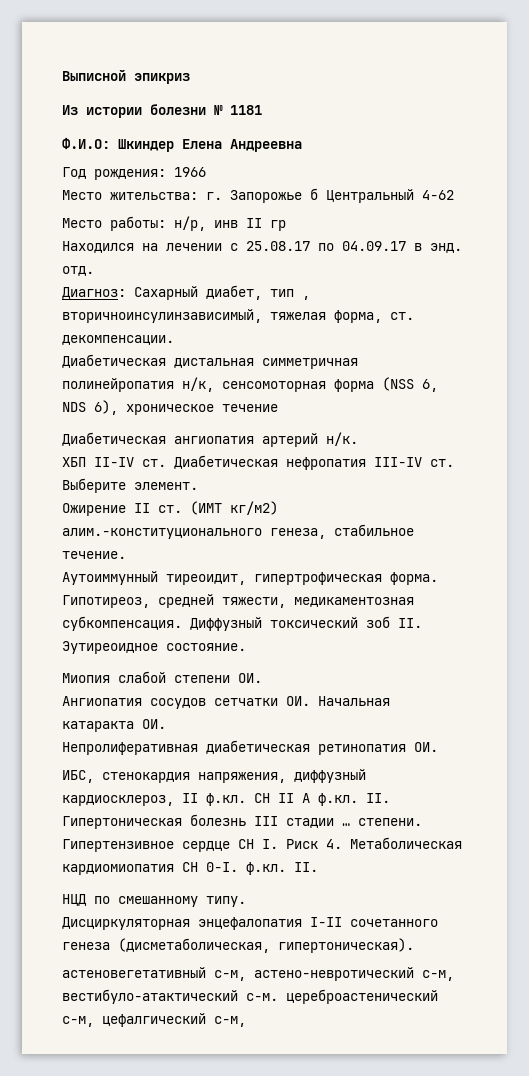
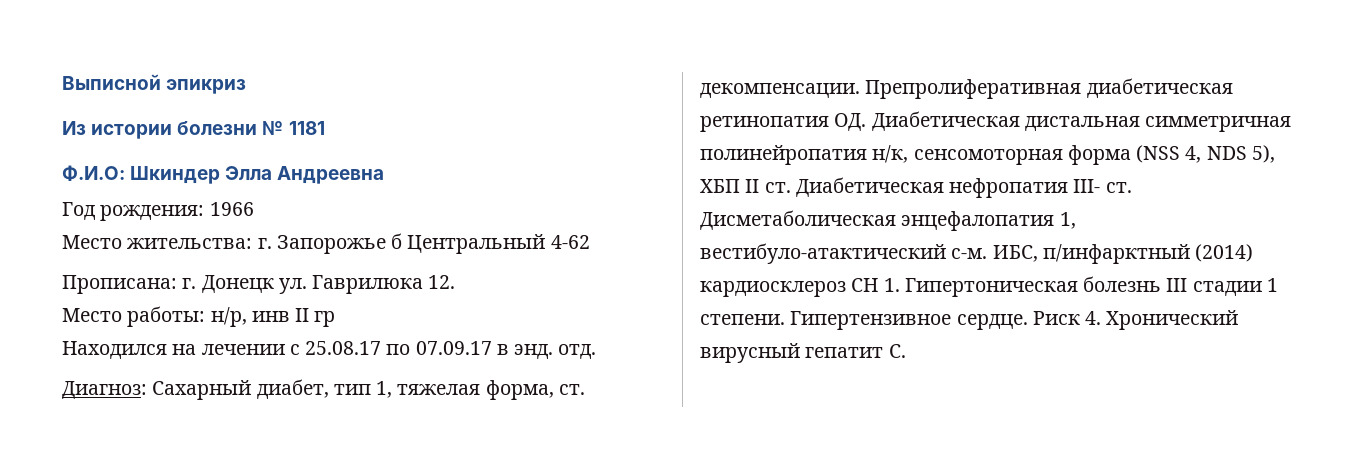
[182,139,222,149] Елена -> [225,166,273,180] Элла
(454, 195) none -> [62,275,456,294] // Прописана: г. Донецк ул. Гаврилюка 12.
[342,241,406,251] 04.09.17 -> [415,341,492,355] 07.09.17
[302,296,310,300] [62,309,262,323] , вторичноинсулинзависимый, -> [376,381,393,398] 1,
(174, 340) // -> [865,78,1233,99] [700,113,867,132] Препролиферативная диабетическая ретинопатия ОД.
[422,379,438,392] [62,400,278,415] [62,432,358,447] [62,455,454,470] [62,478,198,493] [62,501,278,516] [62,524,414,539] [62,551,126,559] [62,571,438,585] [62,594,414,608] [62,616,422,631] [62,641,246,654] [62,671,262,683] [62,696,390,709] [62,719,166,732] [62,740,438,755] [62,769,366,783] [62,793,390,806] 6, NDS 6), хроническое течение // Диабетическая ангиопатия артерий н/к. // ХБП II-IV ст. Диабетическая нефропатия III-IV ст. Выберите элемент. // Ожирение II ст. (ИМТ кг/м2) алим.-конституционального генеза, стабильное течение. // Аутоиммунный тиреоидит, гипертрофическая форма. Гипотиреоз, средней тяжести, медикаментозная субкомпенсация. Диффузный токсический зоб II. Эутиреоидное состояние. // Миопия слабой степени ОИ. // Ангиопатия сосудов сетчатки ОИ. Начальная катаракта ОИ. // Непролиферативная диабетическая ретинопатия ОИ. // ИБС, стенокардия напряжения, диффузный кардиосклероз, II ф.кл. СН II А ф.кл. II. -> [1185,145,1275,163] [700,177,1132,198] [700,210,1076,231] [700,243,1254,264] [700,278,900,297] 4, NDS 5), ХБП II ст. Диабетическая нефропатия III- ст. Дисметаболическая энцефалопатия 1, вестибуло-атактический с-м. ИБС, п/инфарктный (2014) кардиосклероз СН 1.
[342,823,350,826] … -> [1266,278,1278,292] 1
[182,837,462,852] [62,862,318,875] [62,894,246,907] [62,917,438,930] [62,938,414,953] [62,967,454,981] [62,989,438,1004] [62,1013,246,1027] сердце СН I. Риск 4. Метаболическая кардиомиопатия СН 0-I. ф.кл. II. // НЦД по смешанному типу. // Дисциркуляторная энцефалопатия I-II сочетанного генеза (дисметаболическая, гипертоническая). // астеновегетативный с-м, астено-невротический с-м, вестибуло-атактический с-м. цереброастенический с-м, цефалгический с-м, -> [956,310,1239,330] [700,343,906,363] сердце. Риск 4. Хронический вирусный гепатит С.

